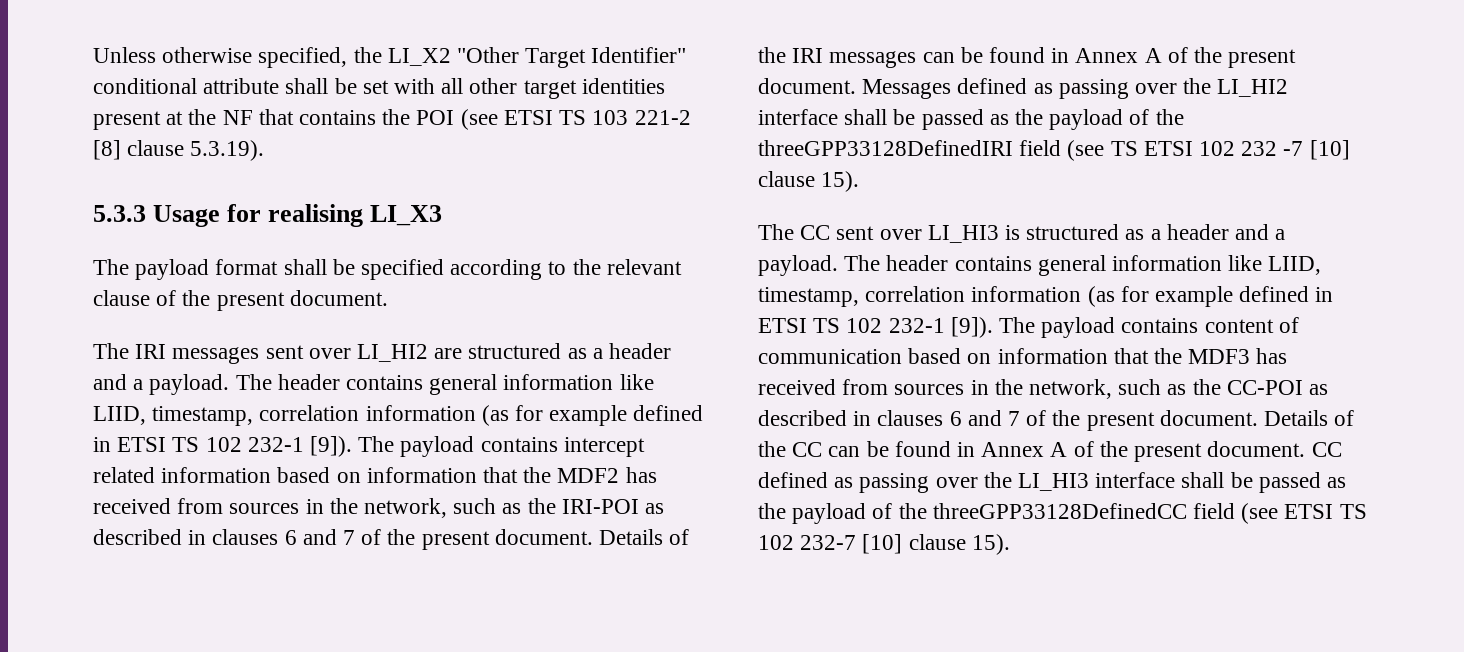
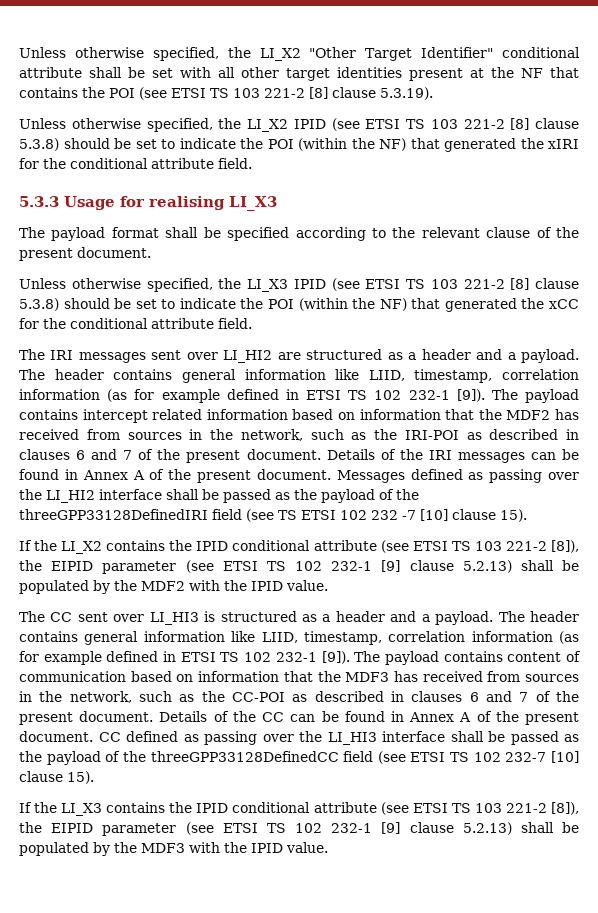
(265, 150) none -> [19,118,579,132] [19,138,579,152] [19,158,252,169] // Unless otherwise specified, the LI_X2 IPID (see ETSI TS 103 221-2 [8] clause 5.3.8) should be set to indicate the POI (within the NF) that generated the xIRI for the conditional attribute field.
(388, 298) none -> [19,278,579,292] [19,298,579,312] [19,318,252,329] // Unless otherwise specified, the LI_X3 IPID (see ETSI TS 103 221-2 [8] clause 5.3.8) should be set to indicate the POI (within the NF) that generated the xCC for the conditional attribute field.
(860, 181) none -> [19,540,580,554] [19,560,580,574] [19,580,328,594] // If the LI_X2 contains the IPID conditional attribute (see ETSI TS 103 221-2 [8]), the EIPID parameter (see ETSI TS 102 232-1 [9] clause 5.2.13) shall be populated by the MDF2 with the IPID value.
(1010, 544) none -> [19,802,580,816] [19,822,580,836] [19,842,328,856] // If the LI_X3 contains the IPID conditional attribute (see ETSI TS 103 221-2 [8]), the EIPID parameter (see ETSI TS 102 232-1 [9] clause 5.2.13) shall be populated by the MDF3 with the IPID value.

